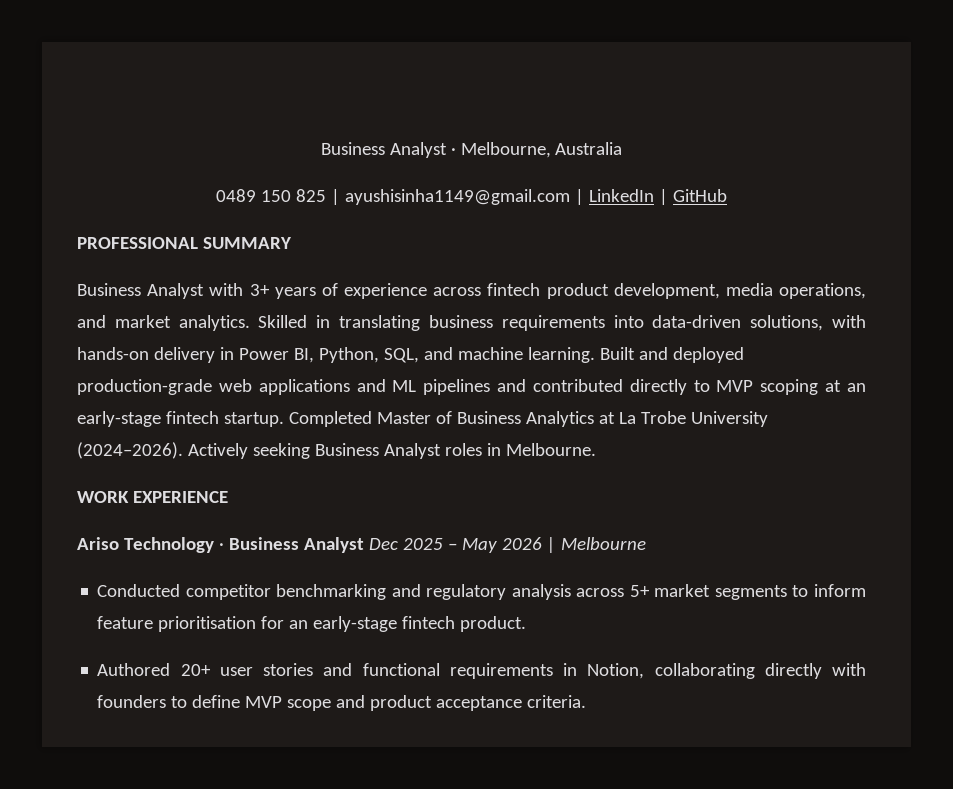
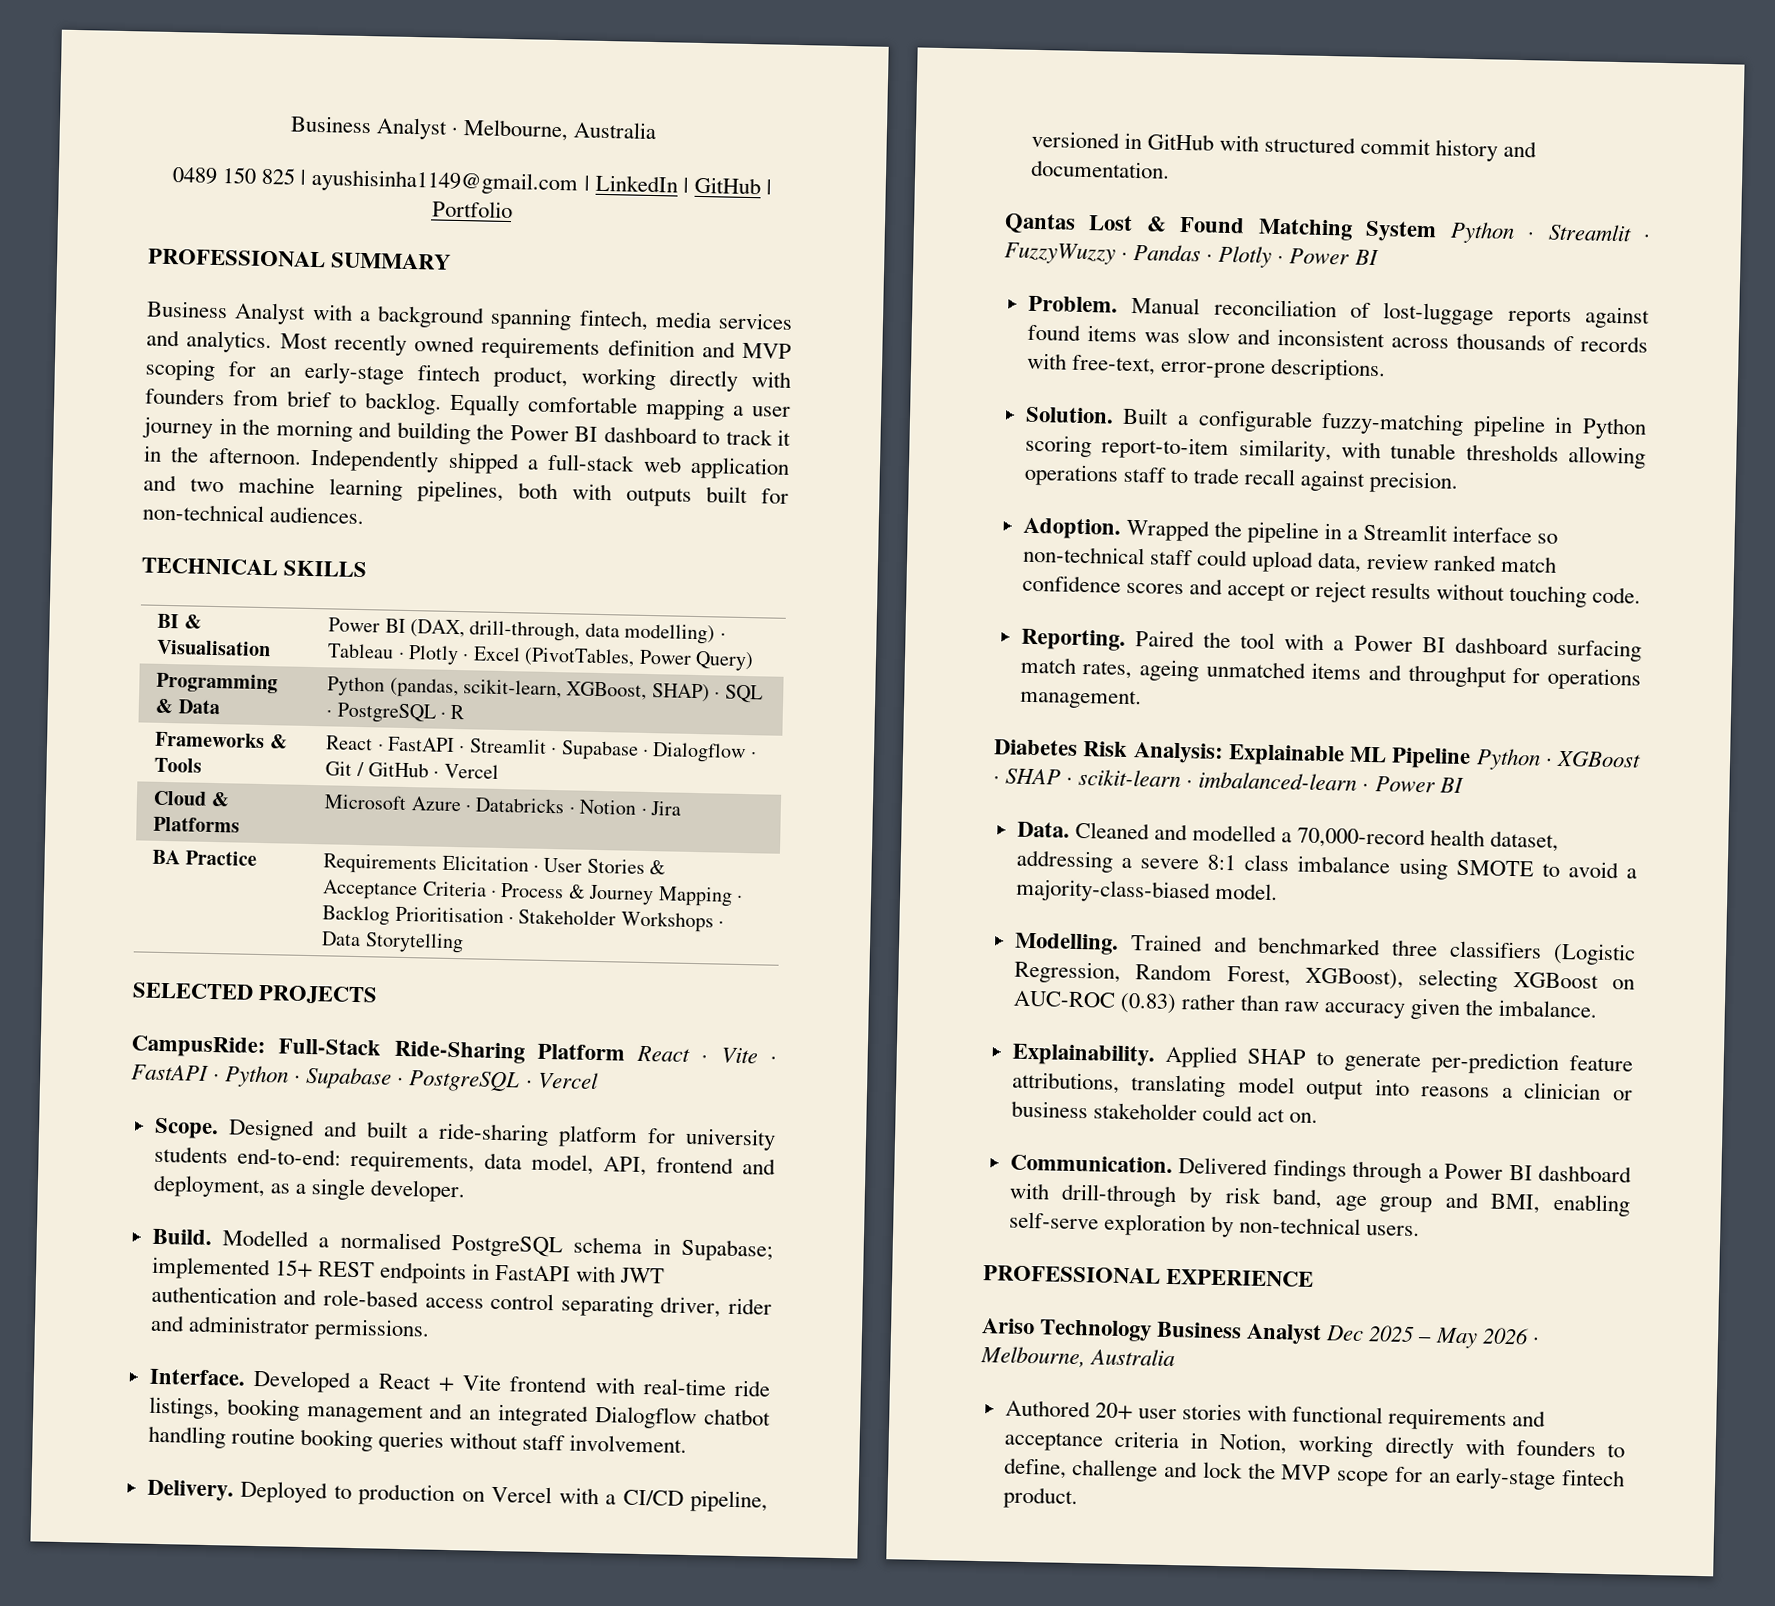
(727, 195) none -> [765,179,772,195] [431,200,513,219] | Portfolio
[249,283,866,299] [77,315,866,331] [77,347,744,363] [77,379,710,395] 3+ years of experience across fintech product development, media operations, and market analytics. Skilled in translating business requirements into data-driven solutions, with hands-on delivery in Power BI, Python, SQL, and machine learning. Built and deployed production-grade web applications and ML pipelines and contributed directly to -> [358,305,793,331] [146,329,736,360] a background spanning fintech, media services and analytics. Most recently owned requirements definition and
[825,380,866,392] [77,411,768,427] [77,442,596,459] [77,491,129,503] at an early-stage fintech startup. Completed Master of Business Analytics at La Trobe University (2024–2026). Actively seeking Business Analyst roles in Melbourne. // WORK -> [228,361,791,392] [145,387,791,421] [142,416,791,446] [143,445,790,480] [143,474,789,507] [142,503,366,525] [141,557,368,578] [157,613,202,629] [156,639,272,657] [328,617,726,645] [327,643,754,672] [156,672,279,694] [155,698,220,715] [327,676,763,704] [326,702,466,724] [155,731,288,749] [154,757,203,773] [325,735,757,764] [325,761,499,779] [153,790,230,807] [153,816,241,833] [324,794,681,816] [152,849,257,866] [323,853,667,875] [322,879,743,907] [322,905,725,933] [321,931,464,954] [132,982,379,1005] [131,1035,778,1064] [131,1064,599,1093] [153,1117,776,1151] [153,1145,776,1177] [152,1174,467,1203] [151,1228,773,1262] [150,1256,666,1285] [150,1285,772,1318] [149,1314,430,1342] [148,1368,770,1397] [148,1396,771,1430] [147,1425,688,1453] [146,1479,768,1513] [1030,130,1538,162] [1030,159,1170,179] [1004,213,1650,244] [1004,242,1379,268] [1027,295,1650,329] [1026,323,1648,353] [1026,352,1386,382] [1024,406,1647,440] [1024,434,1646,469] [1023,463,1459,494] [1022,517,1559,544] [1022,545,1558,573] [1021,574,1642,608] [1020,628,1642,662] [1019,656,1641,691] [1019,688,1142,710] [994,739,1641,771] [993,768,1464,793] [1016,821,1560,852] [1015,849,1637,880] [1015,878,1278,904] [1013,932,1636,966] [1013,960,1635,992] [1012,990,1599,1020] [1011,1043,1633,1075] [1011,1071,1633,1101] [1010,1100,1319,1124] [1009,1154,1632,1184] [1008,1182,1631,1217] [1008,1211,1421,1238] [983,1265,1161,1284] for an early-stage fintech product, working directly with founders from brief to backlog. Equally comfortable mapping a user journey in the morning and building the Power BI dashboard to track it in the afternoon. Independently shipped a full-stack web application and two machine learning pipelines, both with outputs built for non-technical audiences. // TECHNICAL SKILLS // BI & Visualisation | Power BI (DAX, drill-through, data modelling) · Tableau · Plotly · Excel (PivotTables, Power Query) // Programming & Data | Python (pandas, scikit-learn, XGBoost, SHAP) · SQL · PostgreSQL · R // Frameworks & Tools | React · FastAPI · Streamlit · Supabase · Dialogflow · Git / GitHub · Vercel // Cloud & Platforms | Microsoft Azure · Databricks · Notion · Jira // BA Practice | Requirements Elicitation · User Stories & Acceptance Criteria · Process & Journey Mapping · Backlog Prioritisation · Stakeholder Workshops · Data Storytelling // SELECTED PROJECTS // CampusRide: Full-Stack Ride-Sharing Platform React · Vite · FastAPI · Python · Supabase · PostgreSQL · Vercel // Scope. Designed and built a ride-sharing platform for university students end-to-end: requirements, data model, API, frontend and deployment, as a single developer. // Build. Modelled a normalised PostgreSQL schema in Supabase; implemented 15+ REST endpoints in FastAPI with JWT authentication and role-based access control separating driver, rider and administrator permissions. // Interface. Developed a React + Vite frontend with real-time ride listings, booking management and an integrated Dialogflow chatbot handling routine booking queries without staff involvement. // Delivery. Deployed to production on Vercel with a CI/CD pipeline, versioned in GitHub with structured commit history and documentation. // Qantas Lost & Found Matching System Python · Streamlit · FuzzyWuzzy · Pandas · Plotly · Power BI // Problem. Manual reconciliation of lost-luggage reports against found items was slow and inconsistent across thousands of records with free-text, error-prone descriptions. // Solution. Built a configurable fuzzy-matching pipeline in Python scoring report-to-item similarity, with tunable thresholds allowing operations staff to trade recall against precision. // Adoption. Wrapped the pipeline in a Streamlit interface so non-technical staff could upload data, review ranked match confidence scores and accept or reject results without touching code. // Reporting. Paired the tool with a Power BI dashboard surfacing match rates, ageing unmatched items and throughput for operations management. // Diabetes Risk Analysis: Explainable ML Pipeline Python · XGBoost · SHAP · scikit-learn · imbalanced-learn · Power BI // Data. Cleaned and modelled a 70,000-record health dataset, addressing a severe 8:1 class imbalance using SMOTE to avoid a majority-class-biased model. // Modelling. Trained and benchmarked three classifiers (Logistic Regression, Random Forest, XGBoost), selecting XGBoost on AUC-ROC (0.83) rather than raw accuracy given the imbalance. // Explainability. Applied SHAP to generate per-prediction feature attributions, translating model output into reasons a clinician or business stakeholder could act on. // Communication. Delivered findings through a Power BI dashboard with drill-through by risk band, age group and BMI, enabling self-serve exploration by non-technical users. // PROFESSIONAL
[218,543,224,550] · -> (1153, 1330) none
[546,537,646,553] [97,584,866,600] [97,616,257,632] | Melbourne // Conducted competitor benchmarking and regulatory analysis across 5+ market segments to inform feature prioritisation -> [1531,1337,1540,1345] [980,1346,1176,1368] [1004,1399,1547,1432] [1003,1430,1625,1459] [1003,1457,1390,1487] · Melbourne, Australia // Authored 20+ user stories with functional requirements and acceptance criteria in Notion, working directly with founders to define, challenge and lock the MVP scope
[97,663,866,679] [97,695,587,711] // Authored 20+ user stories and functional requirements in Notion, collaborating directly with founders to define MVP scope and product acceptance criteria. -> (1078, 1498) none

